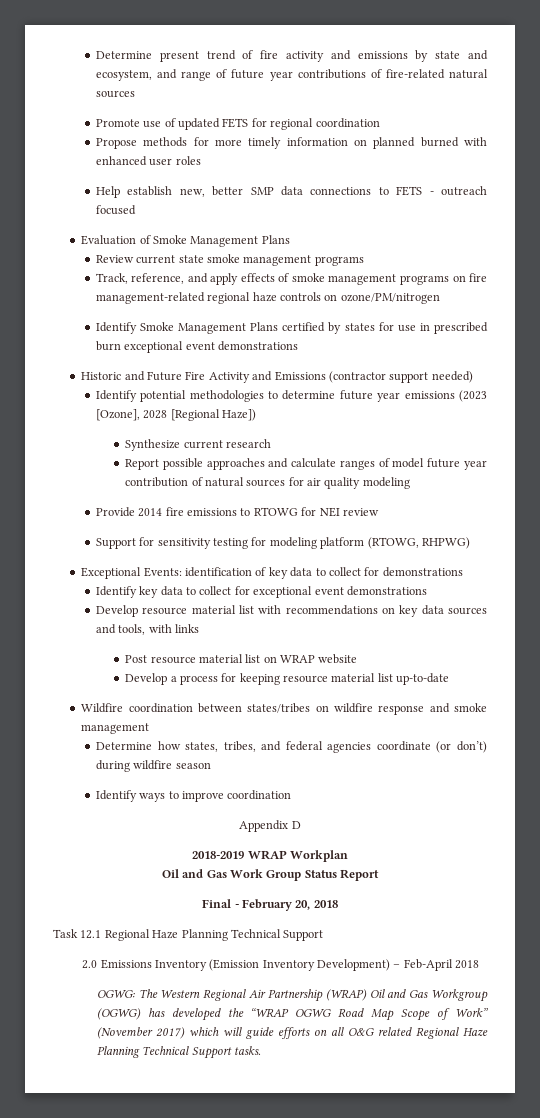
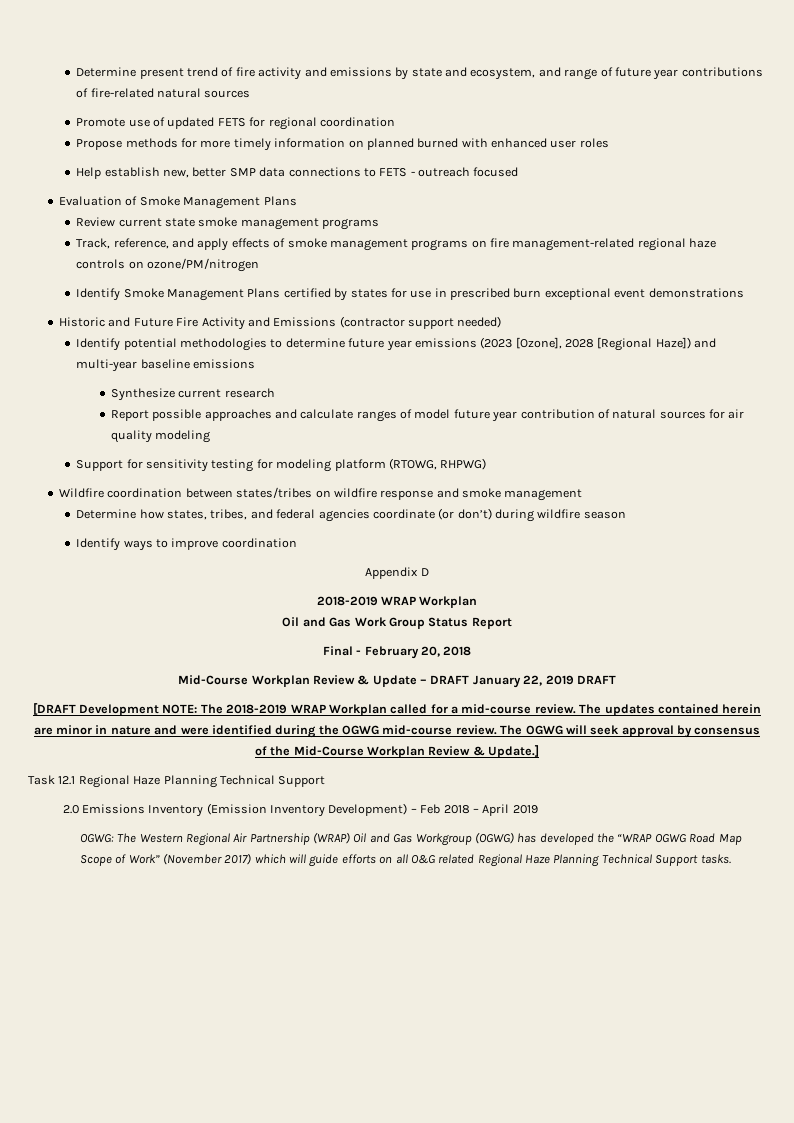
(257, 415) none -> [694,338,717,348] [76,359,256,372] and multi-year baseline emissions
[95,507,379,517] // Provide 2014 fire emissions to RTOWG for NEI review -> (211, 436) none
[81,567,463,579] [95,586,427,598] [95,605,487,617] [95,624,200,635] [125,654,358,664] [125,673,450,685] // Exceptional Events: identification of key data to collect for demonstrations // Identify key data to collect for exceptional event demonstrations // Develop resource material list with recommendations on key data sources and tools, with links // Post resource material list on WRAP website // Develop a process for keeping resource material list up-to-date -> (487, 464) none
(338, 904) none -> [178,675,616,688] [32,703,762,716] [33,725,761,738] [254,745,540,758] // Mid-Course Workplan Review & Update – DRAFT January 22, 2019 DRAFT // [DRAFT Development NOTE: The 2018-2019 WRAP Workplan called for a mid-course review. The updates contained herein are minor in nature and were identified during the OGWG mid-course review. The OGWG will seek approval by consensus of the Mid-Course Workplan Review & Update.]
[403,959,480,971] Feb-April 2018 -> [420,804,538,816] Feb 2018 – April 2019

